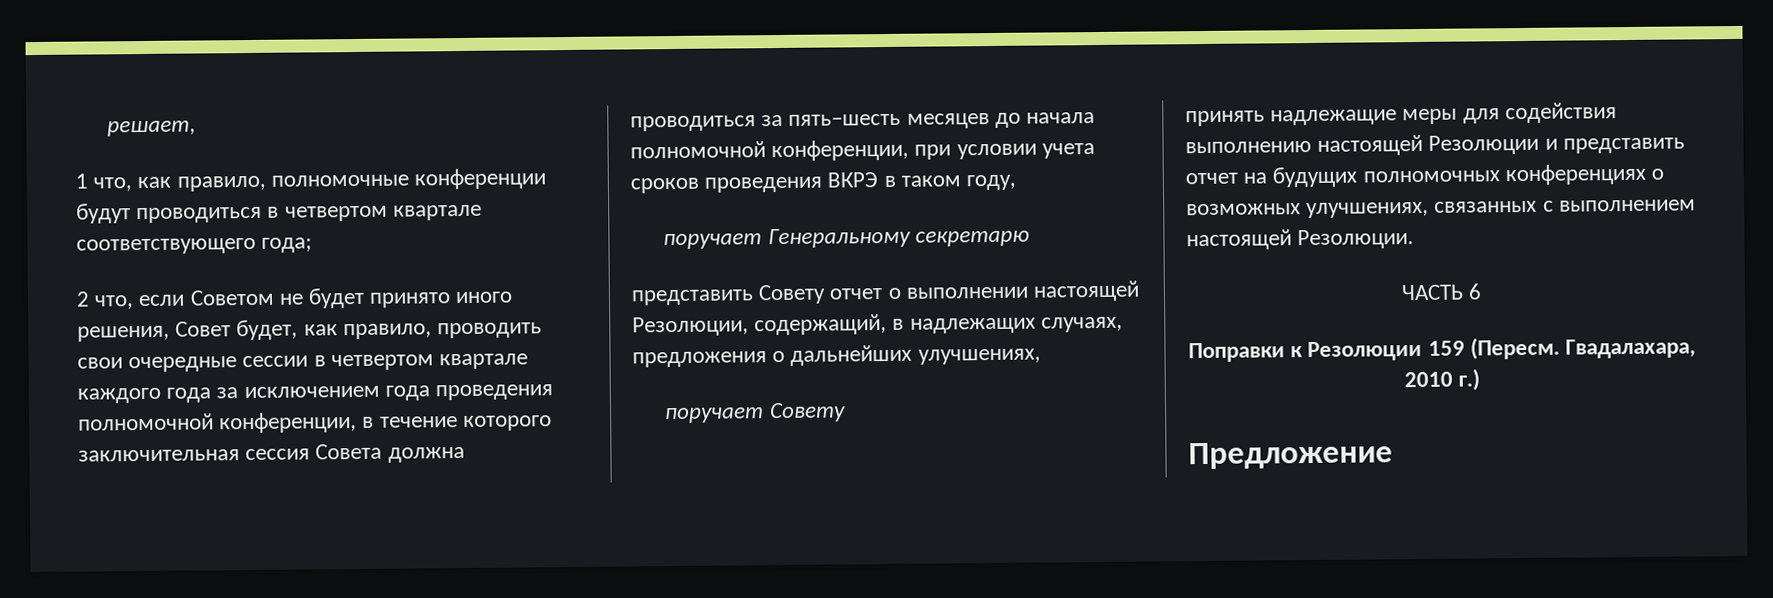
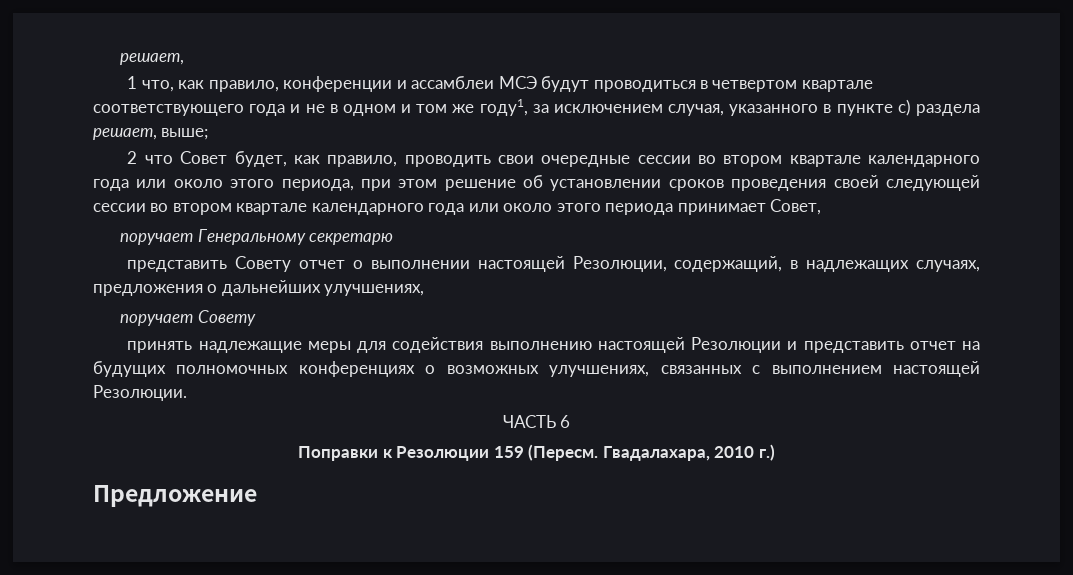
[270,168,547,190] полномочные конференции -> [283,76,537,92] конференции и ассамблеи МСЭ
[261,237,313,253] [76,287,514,310] [77,325,170,342] года; // 2 что, если Советом не будет принято иного решения, -> [249,99,980,116] [93,128,209,140] [127,151,173,164] года и не в одном и том же году1, за исключением случая, указанного в пункте с) раздела решает, выше; // 2 что
[313,353,529,371] [77,384,554,404] [78,411,552,434] [78,443,465,463] [630,112,1096,132] [630,139,1095,162] [630,172,1017,194] в четвертом квартале каждого года за исключением года проведения полномочной конференции, в течение которого заключительная сессия Совета должна проводиться за пять–шесть месяцев до начала полномочной конференции, при условии учета сроков проведения ВКРЭ в таком году, -> [697,155,981,167] [93,175,980,191] [93,199,822,215] во втором квартале календарного года или около этого периода, при этом решение об установлении сроков проведения своей следующей сессии во втором квартале календарного года или около этого периода принимает Совет,

